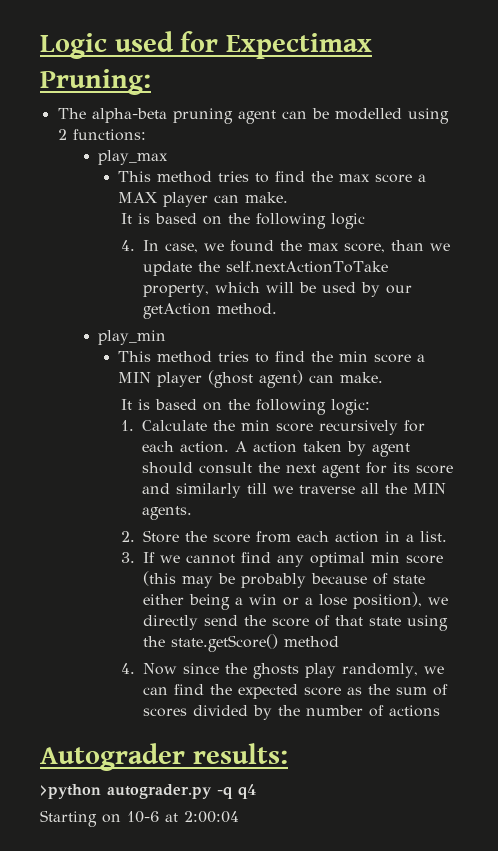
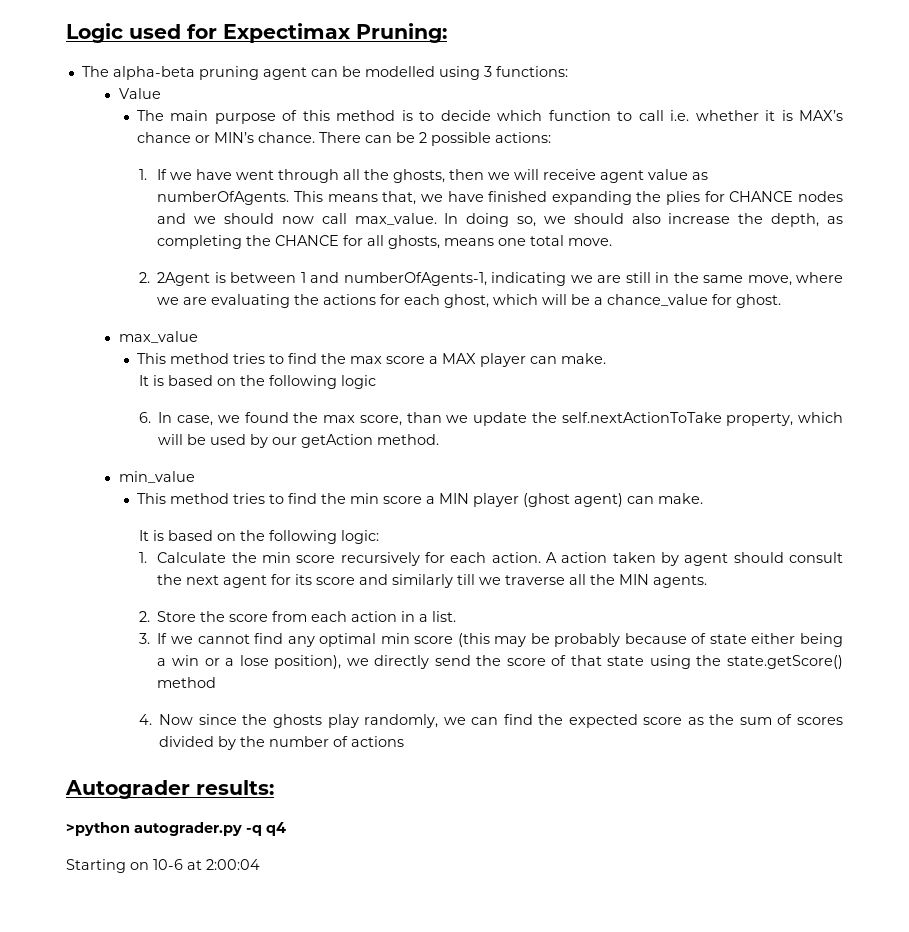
[57,129,67,140] 2 -> [483,66,492,77] 3
[98,150,169,165] play_max -> [118,88,161,99] [136,110,844,124] [136,132,551,146] [139,169,709,183] [157,191,844,205] [157,213,843,227] [157,235,613,249] [139,272,843,286] [157,294,782,308] [118,331,198,343] Value // The main purpose of this method is to decide which function to call i.e. whether it is MAX’s chance or MIN’s chance. There can be 2 possible actions: // 1. If we have went through all the ghosts, then we will receive agent value as numberOfAgents. This means that, we have finished expanding the plies for CHANCE nodes and we should now call max_value. In doing so, we should also increase the depth, as completing the CHANCE for all ghosts, means one total move. // 2. 2Agent is between 1 and numberOfAgents-1, indicating we are still in the same move, where we are evaluating the actions for each ghost, which will be a chance_value for ghost. // max_value
[120,240,135,251] 4. -> [139,412,152,423] 6.
[98,330,167,345] play_min -> [118,471,195,483] min_value

